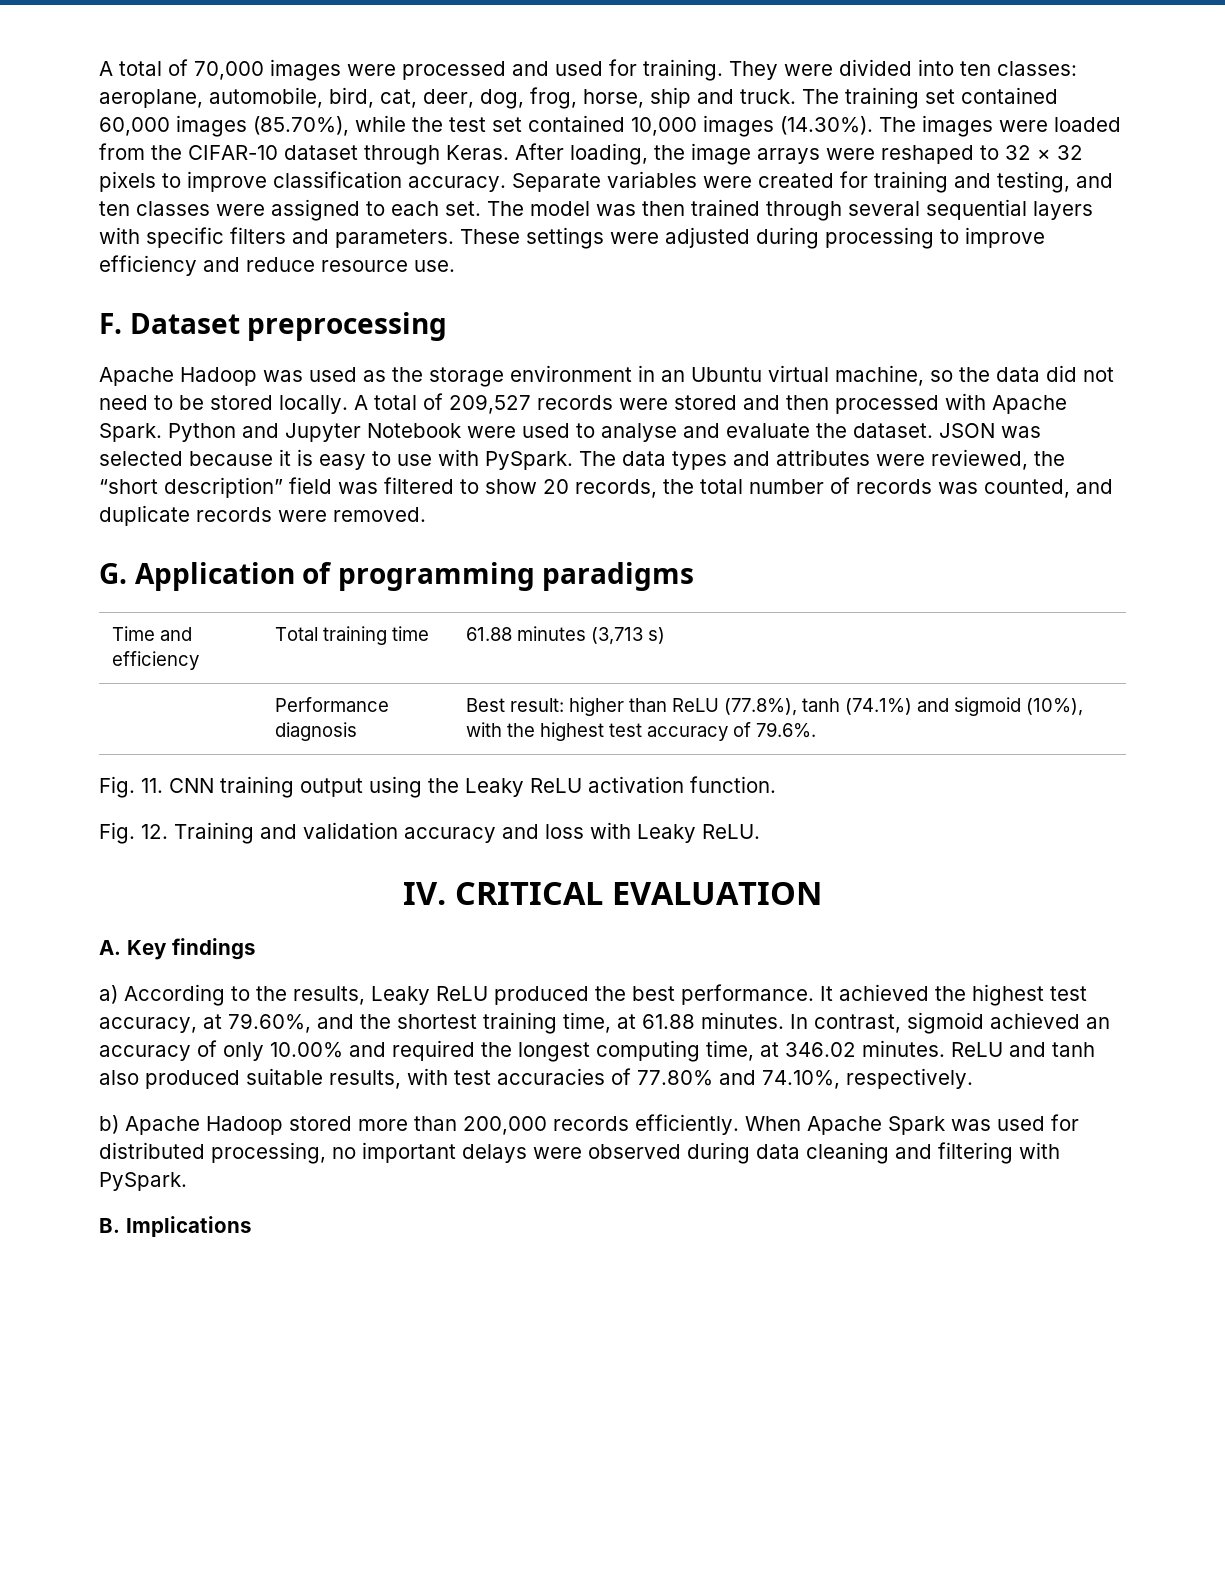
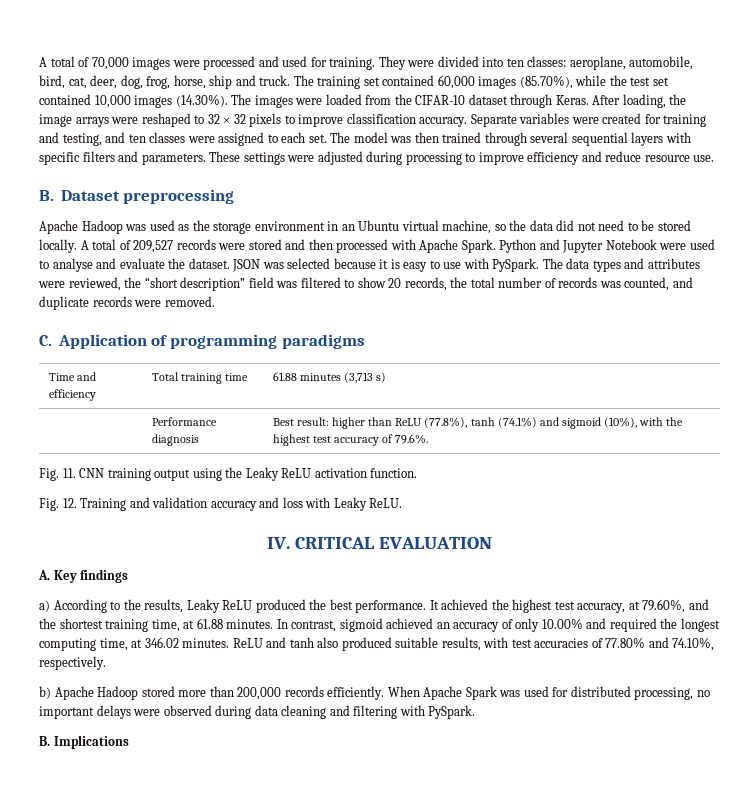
[99,313,122,334] F. -> [39,190,54,201] B.
[99,563,127,584] G. -> [39,335,52,346] C.

